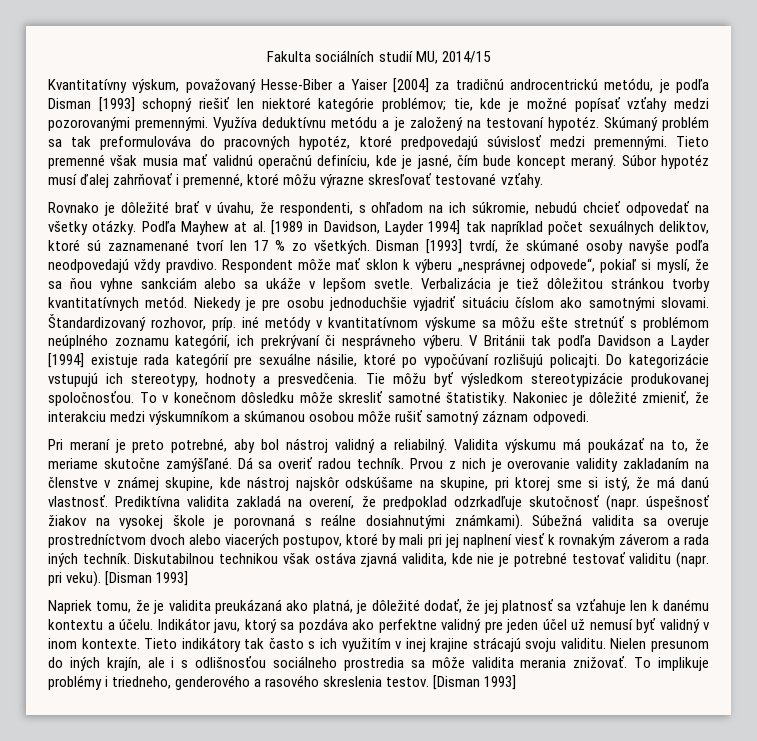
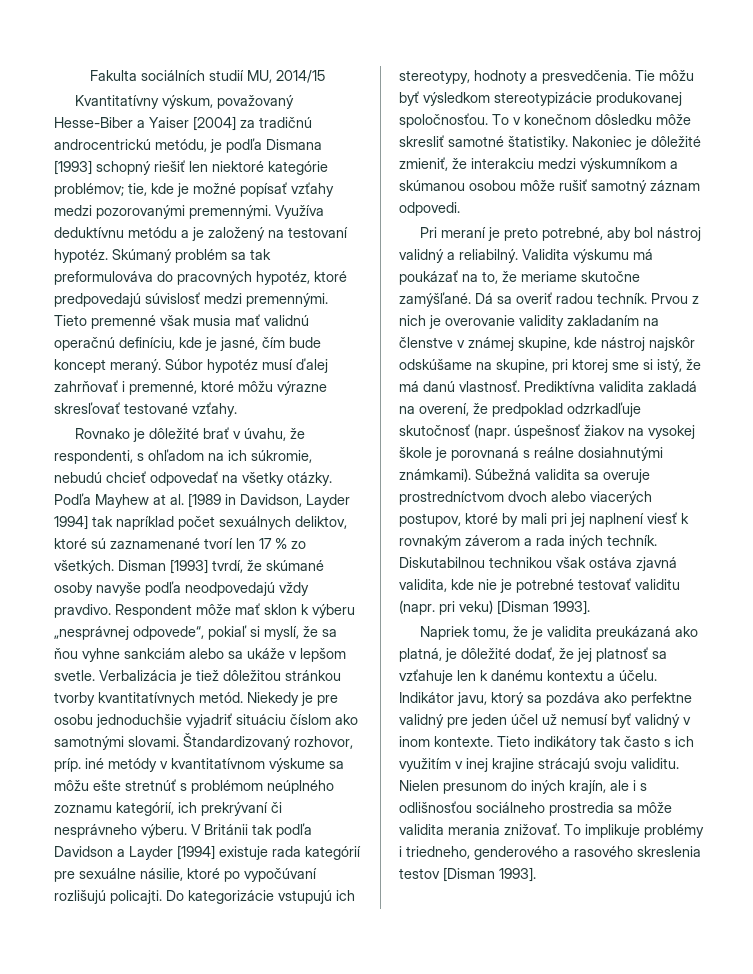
[48,98,91,109] Disman -> [266,139,322,150] Dismana
[66,571,189,587] veku). [Disman 1993] -> [459,600,590,615] veku) [Disman 1993].
[386,675,517,690] testov. [Disman 1993] -> [399,867,536,882] testov [Disman 1993].

